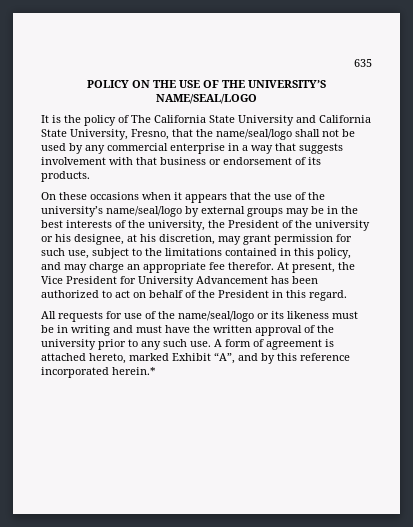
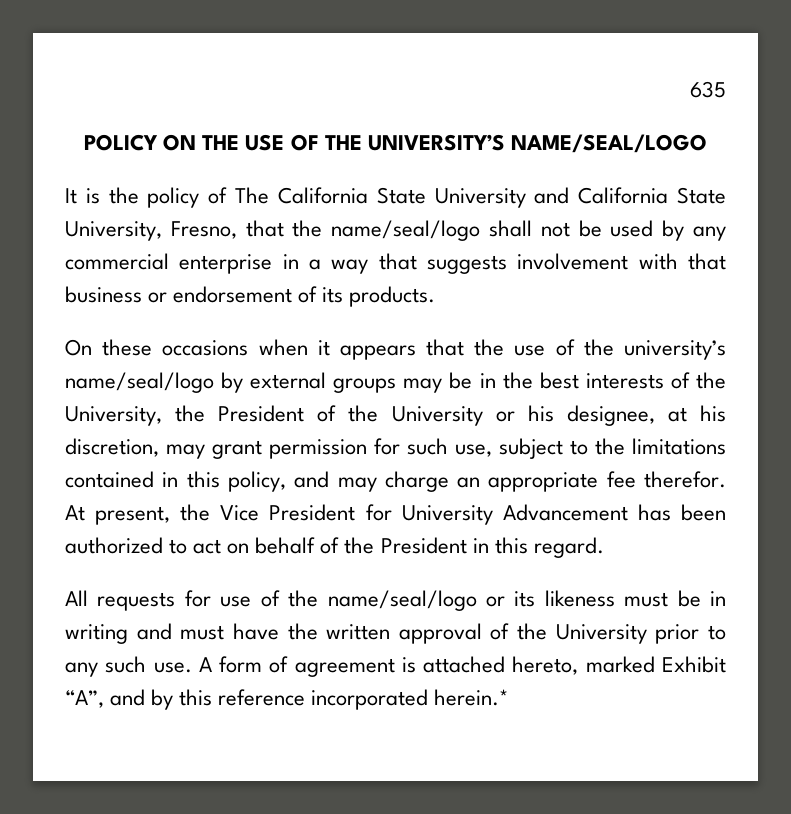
[148,220,205,231] university, -> [65,406,162,426] University,
[315,220,370,231] university -> [391,406,483,426] University
[41,339,96,350] university -> [555,624,647,644] University

